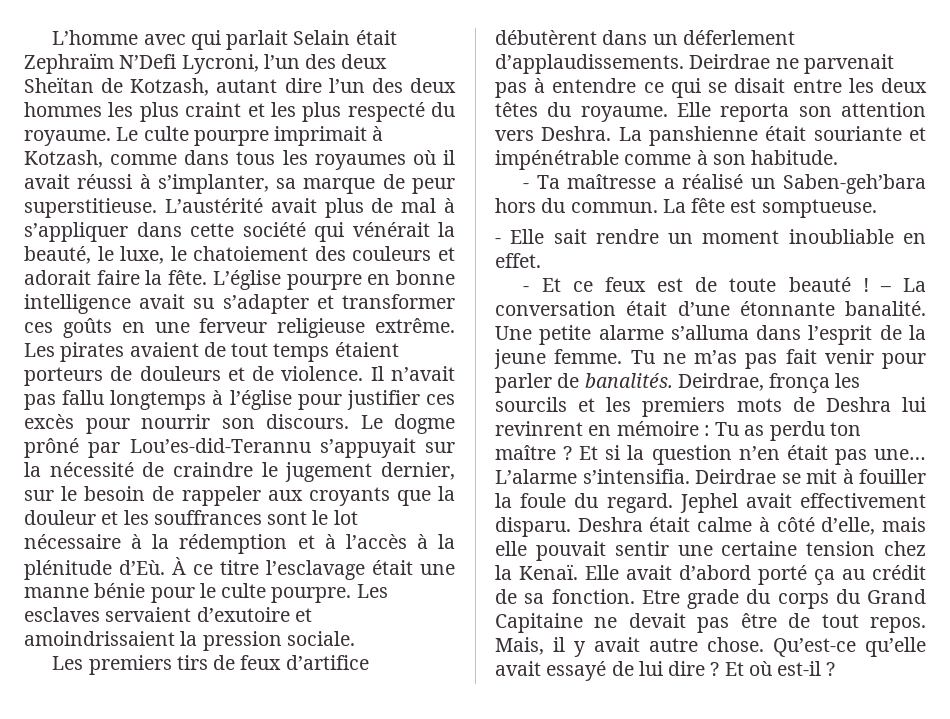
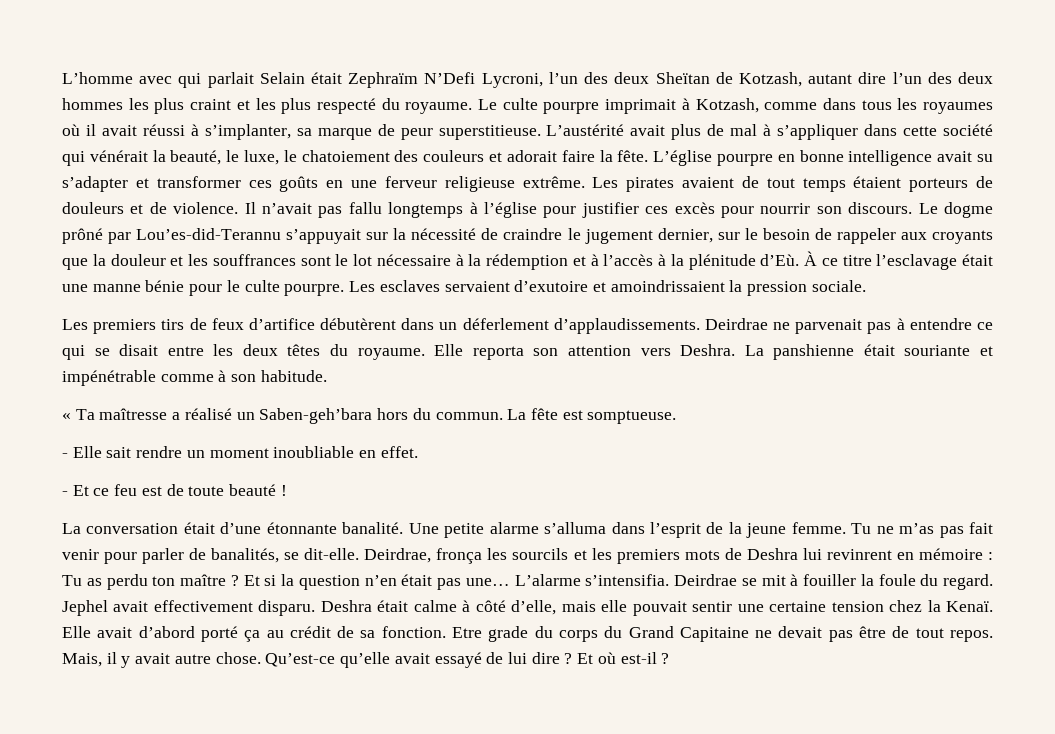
[523,183,530,189] - -> [62,413,71,420] «
[604,277,646,292] feux -> [114,484,138,496] feu
[879,286,891,292] – -> (287, 490) //
[584,373,673,388] banalités. -> [211,548,360,563] banalités, se dit-elle.

